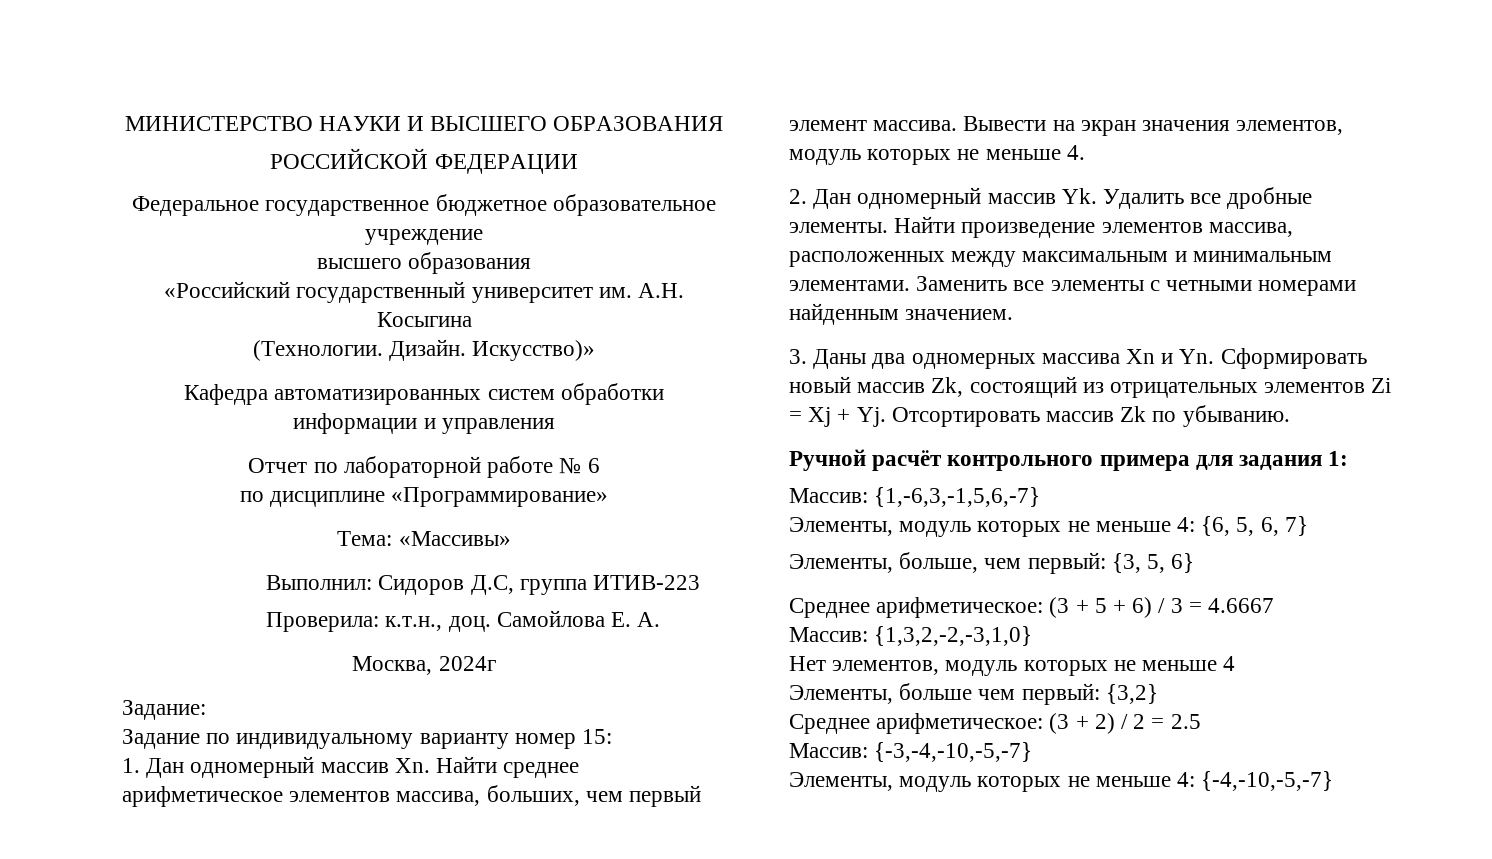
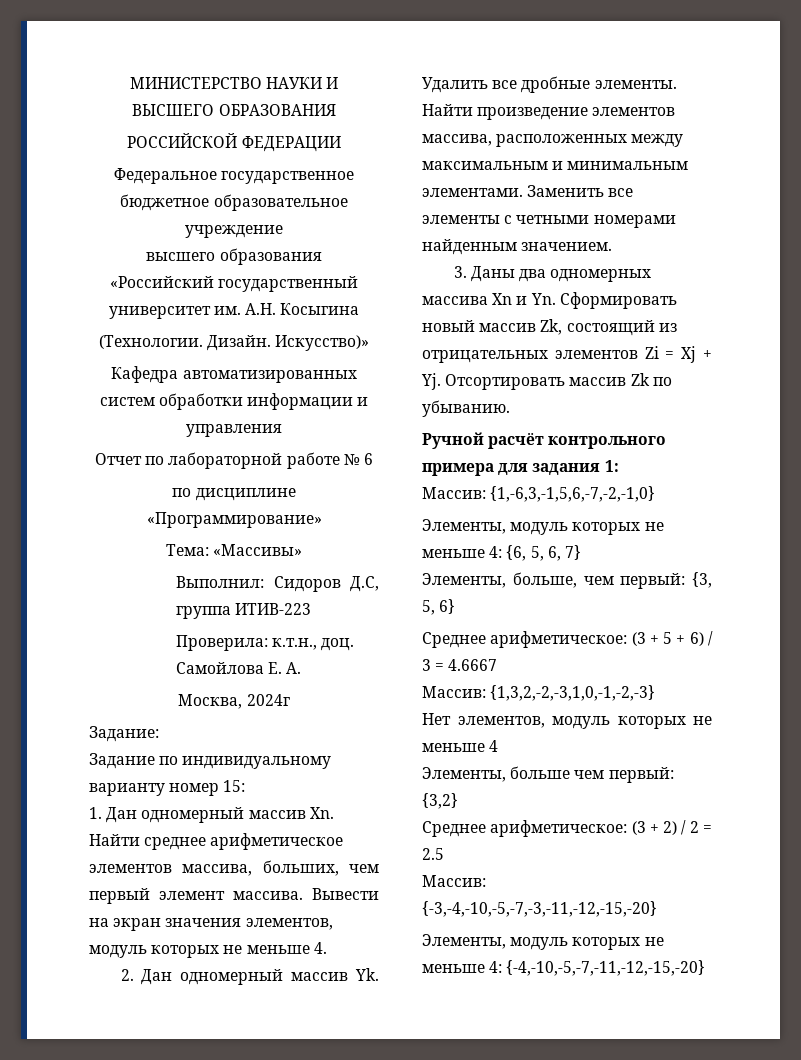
[874,487,1041,507] {1,-6,3,-1,5,6,-7} -> [490,486,656,502] {1,-6,3,-1,5,6,-7,-2,-1,0}
[874,626,1033,646] {1,3,2,-2,-3,1,0} -> [490,685,656,701] {1,3,2,-2,-3,1,0,-1,-2,-3}
[874,742,1033,762] [789,771,1334,792] {-3,-4,-10,-5,-7} // Элементы, модуль которых не меньше 4: {-4,-10,-5,-7} -> [422,901,657,917] [422,934,664,950] [422,960,706,976] {-3,-4,-10,-5,-7,-3,-11,-12,-15,-20} // Элементы, модуль которых не меньше 4: {-4,-10,-5,-7,-11,-12,-15,-20}

